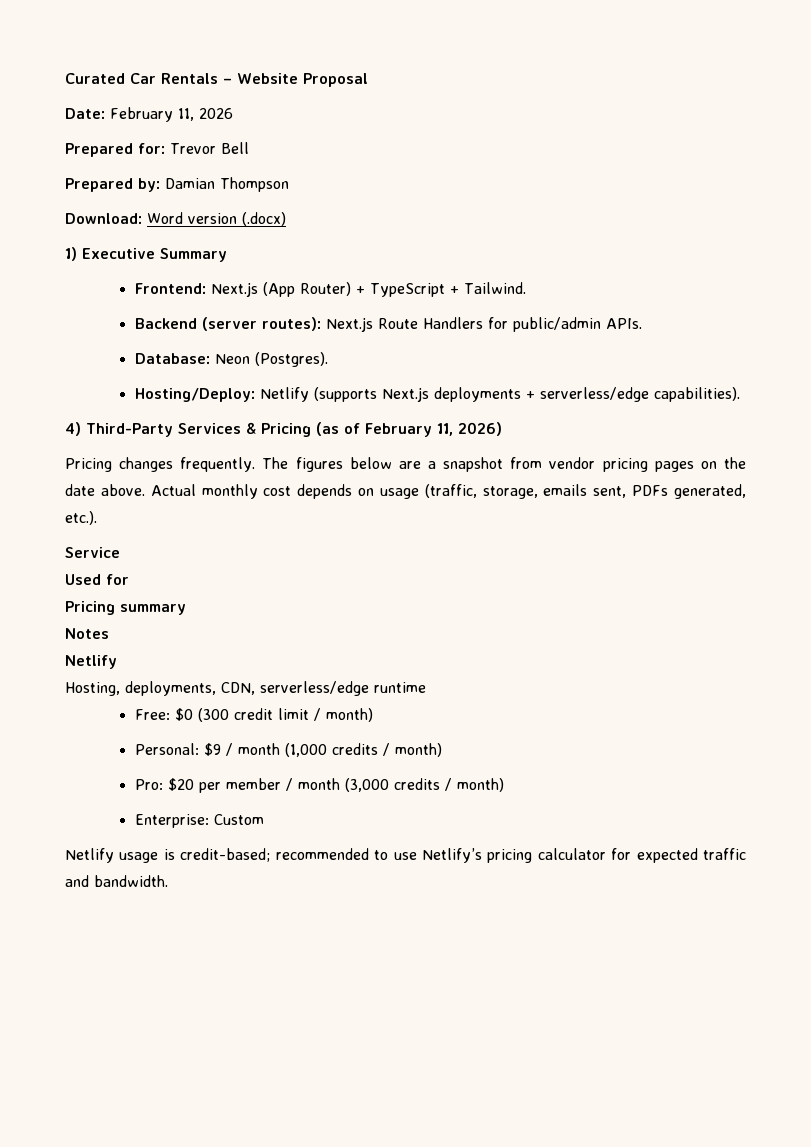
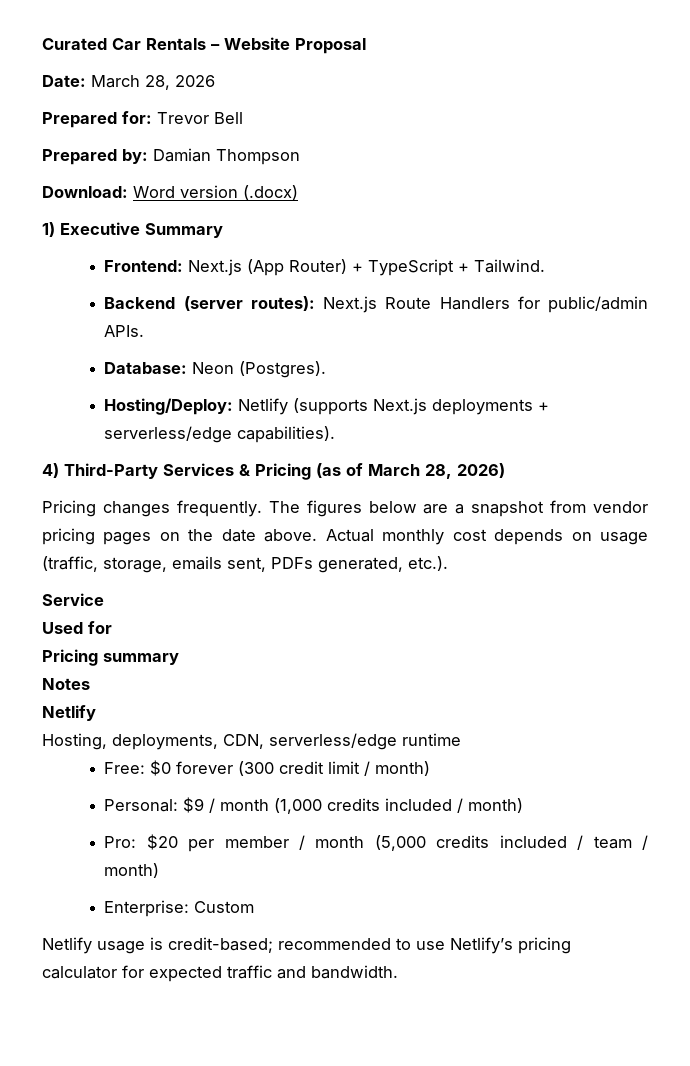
[110,107,194,122] February 11, -> [91,75,170,90] March 28,
[365,423,453,437] February 11, -> [368,464,452,479] March 28,
(193, 714) none -> [176,761,234,774] forever
(378, 749) none -> [385,798,453,811] included
[344,778,440,792] (3,000 credits -> [374,835,632,851] (5,000 credits included / team

